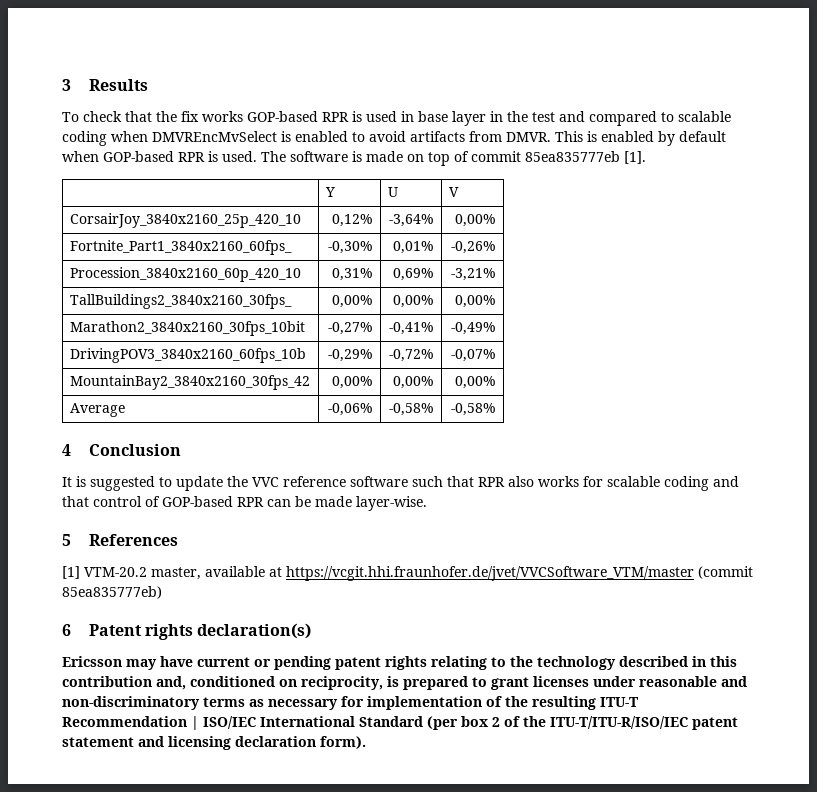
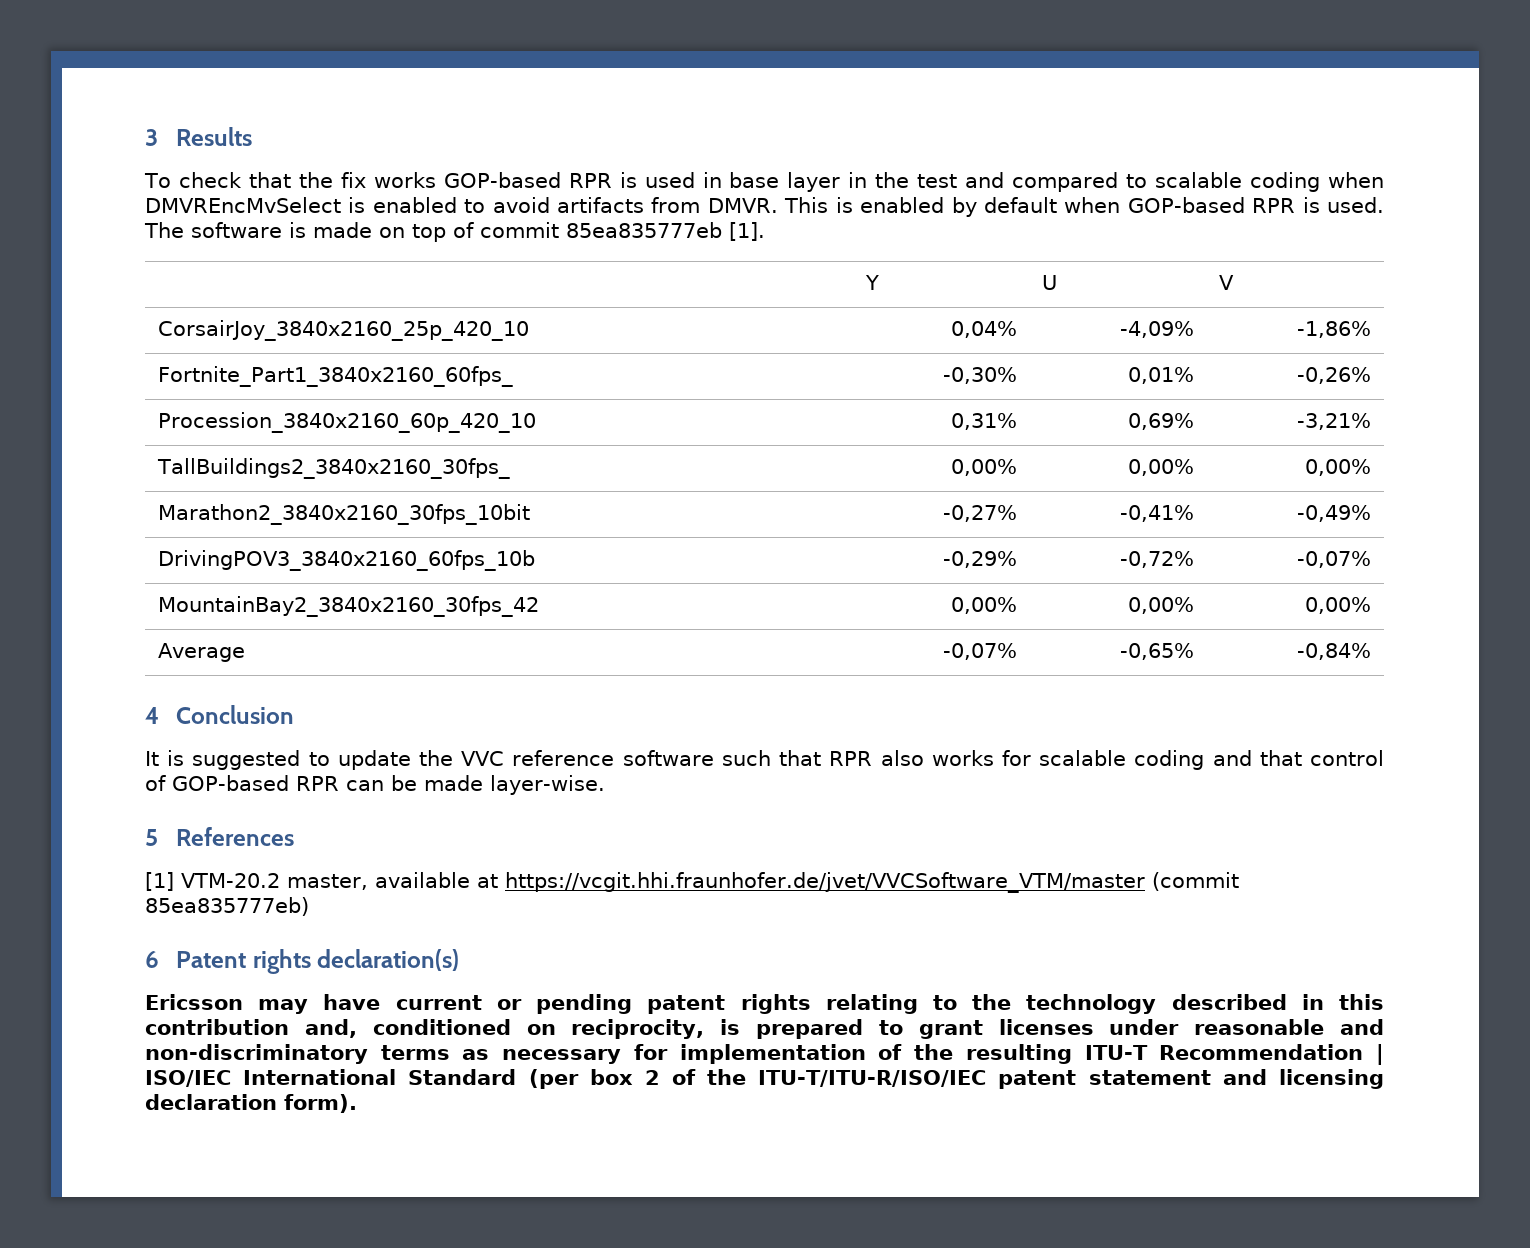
[332,214,374,227] [389,214,435,227] [455,214,497,227] 0,12% | -3,64% | 0,00% -> [950,321,1017,338] [1119,321,1194,338] [1296,321,1371,338] 0,04% | -4,09% | -1,86%
[328,403,374,416] [389,403,435,416] [451,403,497,416] -0,06% | -0,58% | -0,58% -> [942,643,1017,660] [1119,643,1194,660] [1296,643,1371,660] -0,07% | -0,65% | -0,84%

